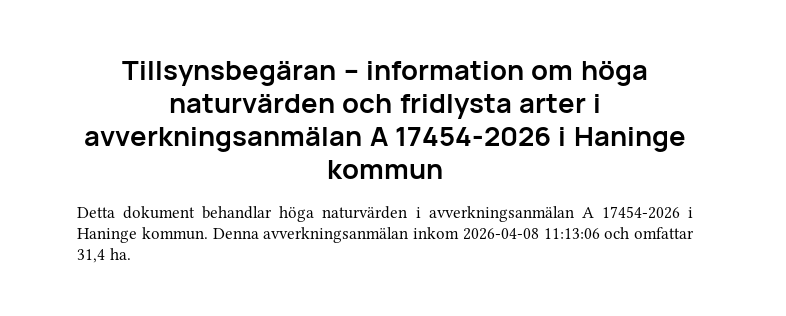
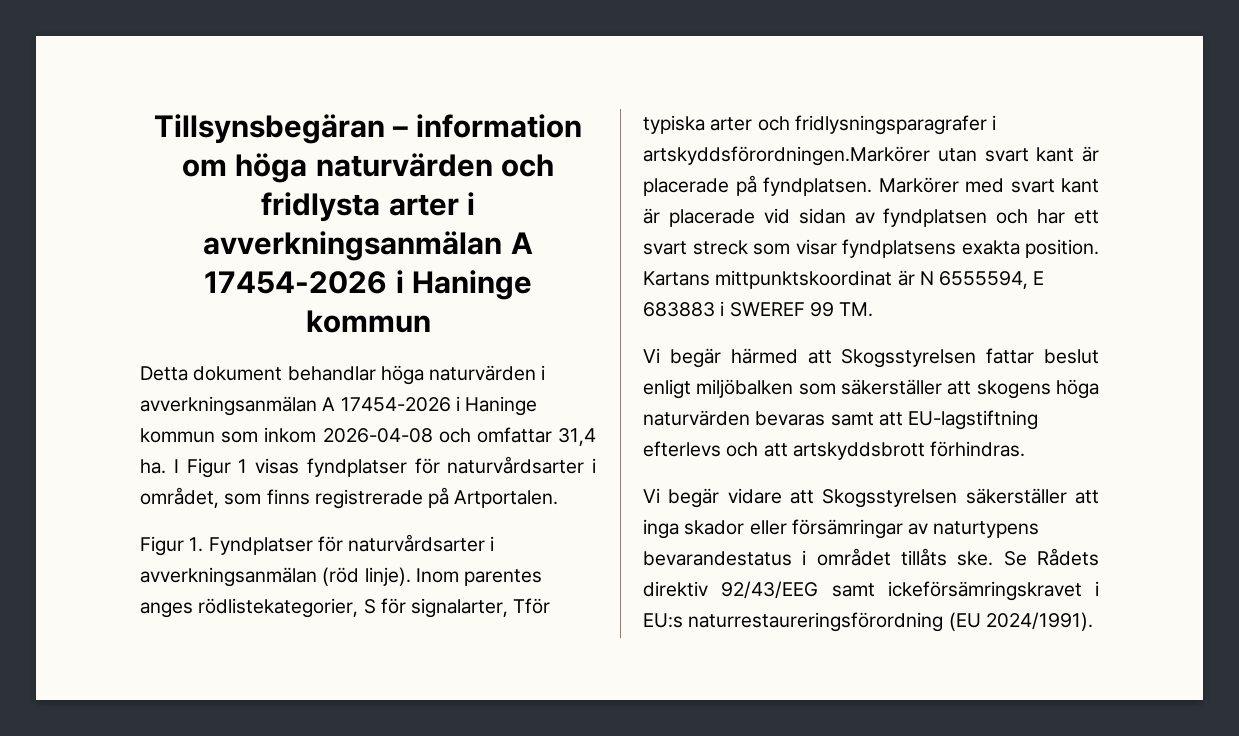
[141,227,409,243] kommun. Denna avverkningsanmälan -> [140,428,259,443] kommun som
[543,228,600,239] 11:13:06 -> (433, 435) none
(131, 254) none -> [173,456,596,478] [140,487,559,509] [140,534,495,556] [140,567,543,587] [140,598,551,618] [643,115,997,135] [643,146,1099,166] [643,175,1099,196] [643,208,1099,227] [643,239,1099,258] [643,270,1045,289] [643,301,874,317] [643,348,1099,368] [643,379,1099,399] [643,410,1039,430] [643,441,1026,460] [643,488,1099,508] [643,519,1040,539] [643,548,1099,566] [643,581,1099,601] [643,612,1093,632] I Figur 1 visas fyndplatser för naturvårdsarter i området, som finns registrerade på Artportalen. // Figur 1. Fyndplatser för naturvårdsarter i avverkningsanmälan (röd linje). Inom parentes anges rödlistekategorier, S för signalarter, Tför typiska arter och fridlysningsparagrafer i artskyddsförordningen.Markörer utan svart kant är placerade på fyndplatsen. Markörer med svart kant är placerade vid sidan av fyndplatsen och har ett svart streck som visar fyndplatsens exakta position. Kartans mittpunktskoordinat är N 6555594, E 683883 i SWEREF 99 TM. // Vi begär härmed att Skogsstyrelsen fattar beslut enligt miljöbalken som säkerställer att skogens höga naturvärden bevaras samt att EU-lagstiftning efterlevs och att artskyddsbrott förhindras. // Vi begär vidare att Skogsstyrelsen säkerställer att inga skador eller försämringar av naturtypens bevarandestatus i området tillåts ske. Se Rådets direktiv 92/43/EEG samt ickeförsämringskravet i EU:s naturrestaureringsförordning (EU 2024/1991).

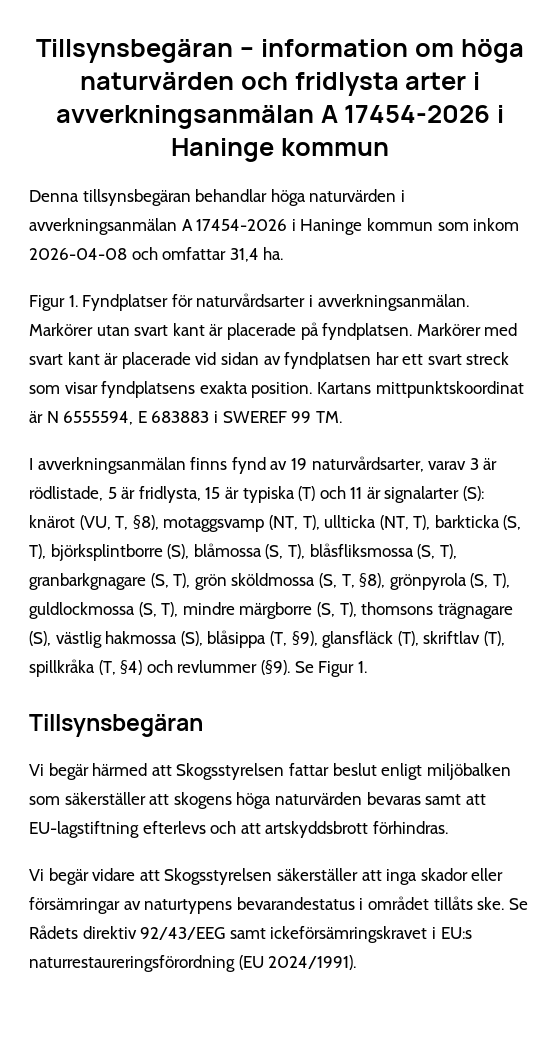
[140,366,283,381] Detta dokument -> [29,189,191,206] Denna tillsynsbegäran
[173,456,596,478] [140,487,559,509] I Figur 1 visas fyndplatser för naturvårdsarter i området, som finns registrerade på Artportalen. -> (284, 253) none
[140,567,543,587] [140,598,551,618] [643,115,997,135] [643,146,930,166] avverkningsanmälan (röd linje). Inom parentes anges rödlistekategorier, S för signalarter, Tför typiska arter och fridlysningsparagrafer i artskyddsförordningen.Markörer -> [317,294,469,311] [29,323,93,336] avverkningsanmälan. Markörer
[996,209,1029,224] och -> (372, 360) none
(874, 309) none -> [29,456,498,474] [29,486,485,503] [29,515,522,532] [29,543,457,561] [29,573,510,590] [29,602,513,619] [29,630,505,648] [29,659,367,677] [29,714,203,737] // I avverkningsanmälan finns fynd av 19 naturvårdsarter, varav 3 är rödlistade, 5 är fridlysta, 15 är typiska (T) och 11 är signalarter (S): knärot (VU, T, §8), motaggsvamp (NT, T), ullticka (NT, T), barkticka (S, T), björksplintborre (S), blåmossa (S, T), blåsfliksmossa (S, T), granbarkgnagare (S, T), grön sköldmossa (S, T, §8), grönpyrola (S, T), guldlockmossa (S, T), mindre märgborre (S, T), thomsons trägnagare (S), västlig hakmossa (S), blåsippa (T, §9), glansfläck (T), skriftlav (T), spillkråka (T, §4) och revlummer (§9). Se Figur 1. // Tillsynsbegäran

